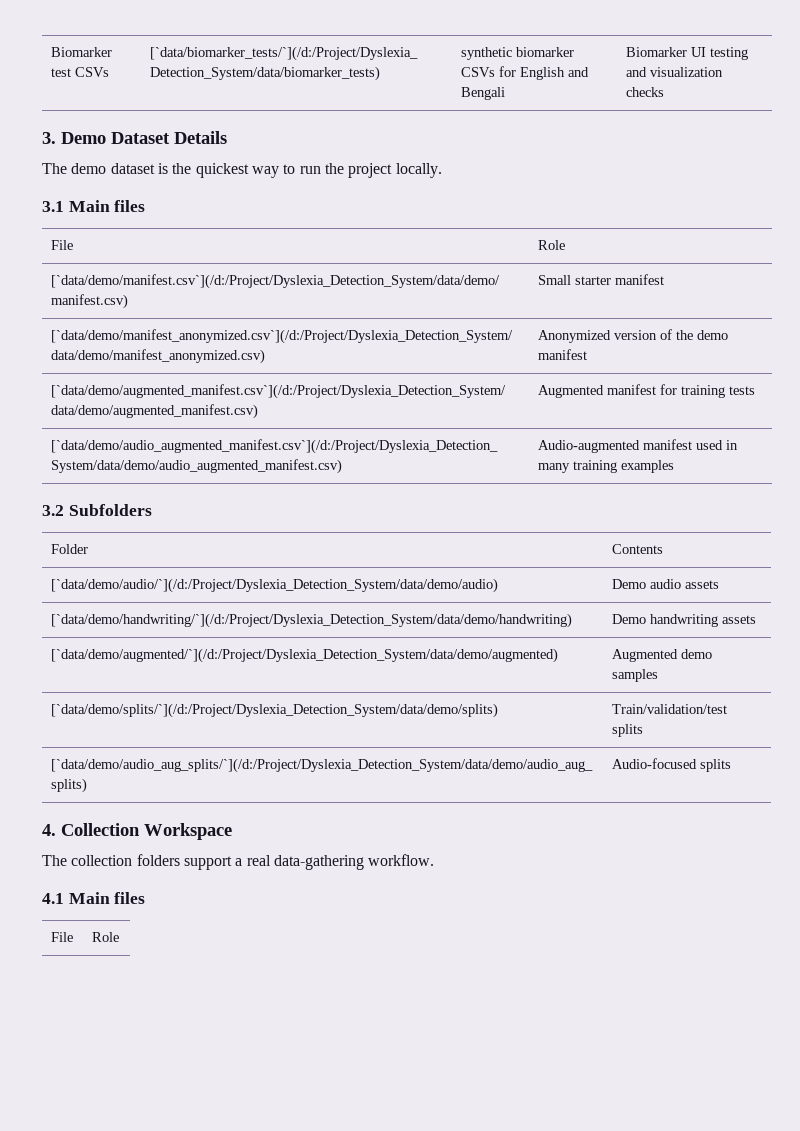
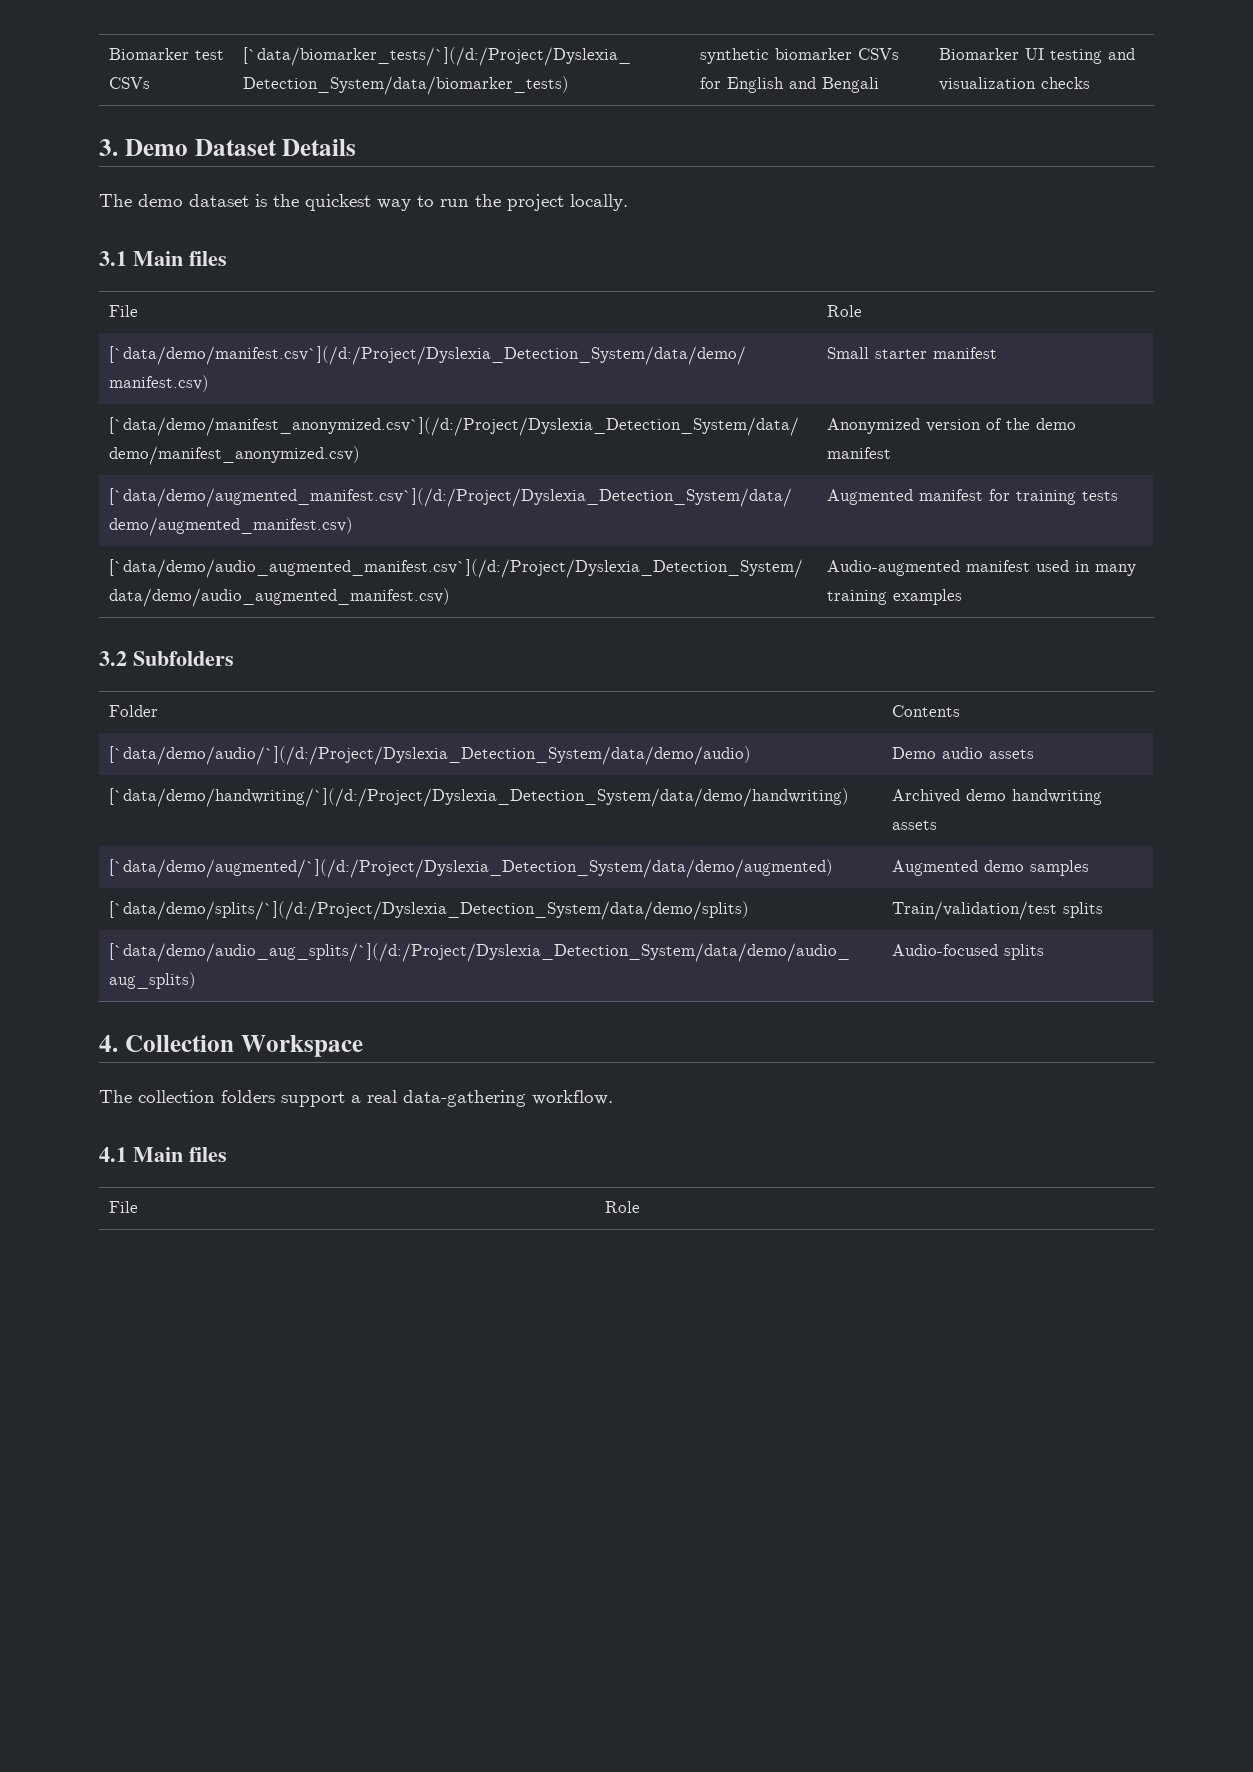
[612,614,647,624] Demo -> [891,789,1006,803] Archived demo

